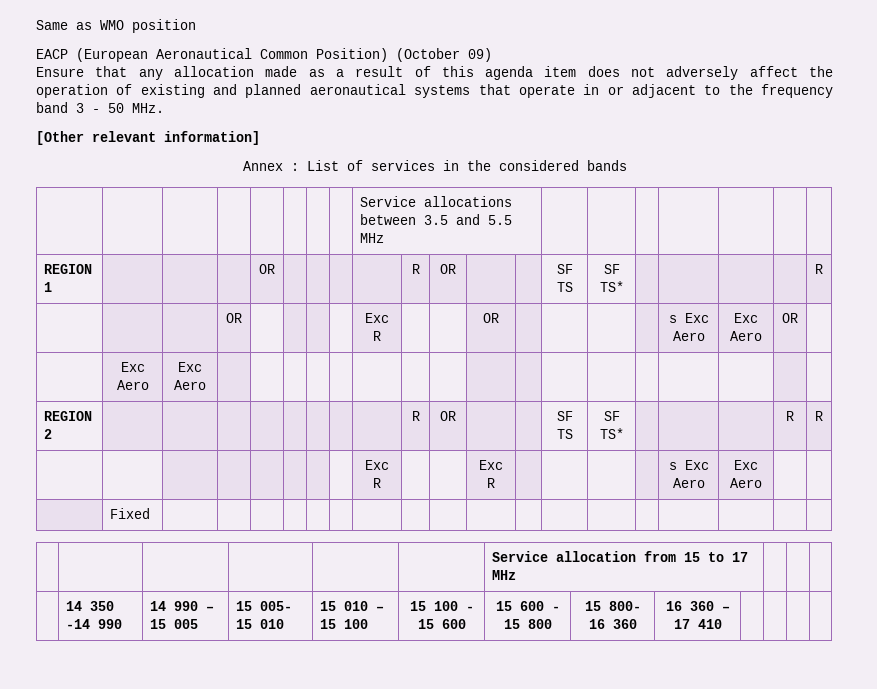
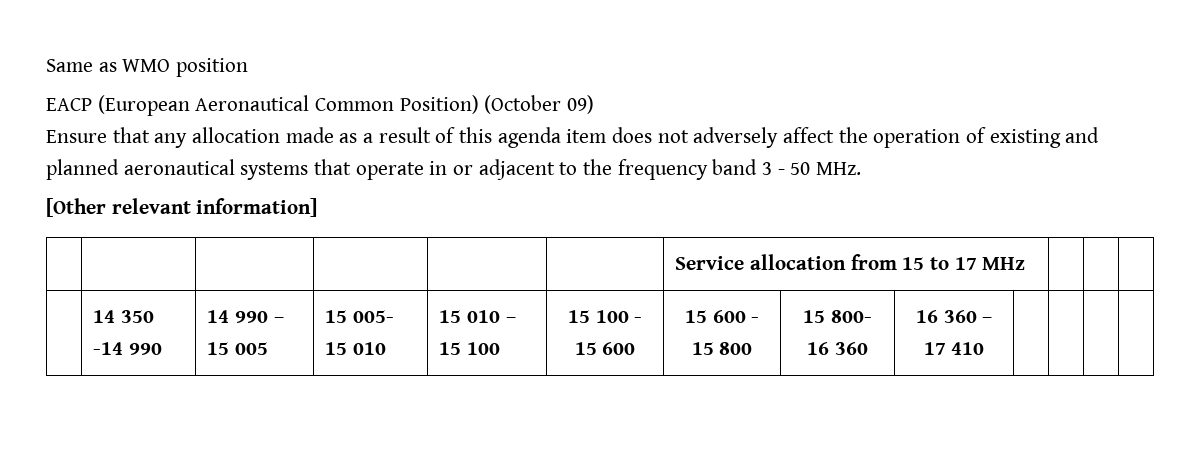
[242,160,627,171] [360,196,513,207] [360,214,513,225] [360,233,385,243] [44,264,93,274] [44,282,53,292] [259,264,275,274] [411,264,420,274] [440,264,456,274] [556,264,573,274] [556,282,573,292] [603,264,620,274] [599,281,624,292] [815,264,823,274] [226,313,242,323] [365,313,389,323] [373,331,381,341] [483,313,499,323] [668,313,709,323] [672,331,705,341] [734,313,758,323] [730,331,762,341] [782,313,798,323] [120,362,145,372] [116,380,149,390] [178,362,202,372] [174,380,206,390] [44,411,93,421] [44,429,53,439] [411,411,420,421] [440,411,456,421] [556,411,573,421] [556,429,573,439] [603,411,620,421] [599,428,624,439] [786,411,794,421] [815,411,823,421] [365,460,389,470] [373,478,381,488] [479,460,503,470] [487,478,495,488] [668,460,709,470] [672,478,705,488] [734,460,758,470] [730,478,762,488] [110,508,151,519] // Annex : List of services in the considered bands // | | | | | | | | Service allocations between 3.5 and 5.5 MHz | | | | | | | // REGION 1 | | | | OR | | | | | R | OR | | | SF TS | SF TS* | | | | | R // | | | OR | | | | | Exc R | | | OR | | | | | s Exc Aero | Exc Aero | OR | // | Exc Aero | Exc Aero | | | | | | | | | | | | | | | | | // REGION 2 | | | | | | | | | R | OR | | | SF TS | SF TS* | | | | R | R // | | | | | | | | Exc R | | | Exc R | | | | | s Exc Aero | Exc Aero | | // | Fixed | | | | | | | | | | | | | | | | | | -> (318, 207) none

